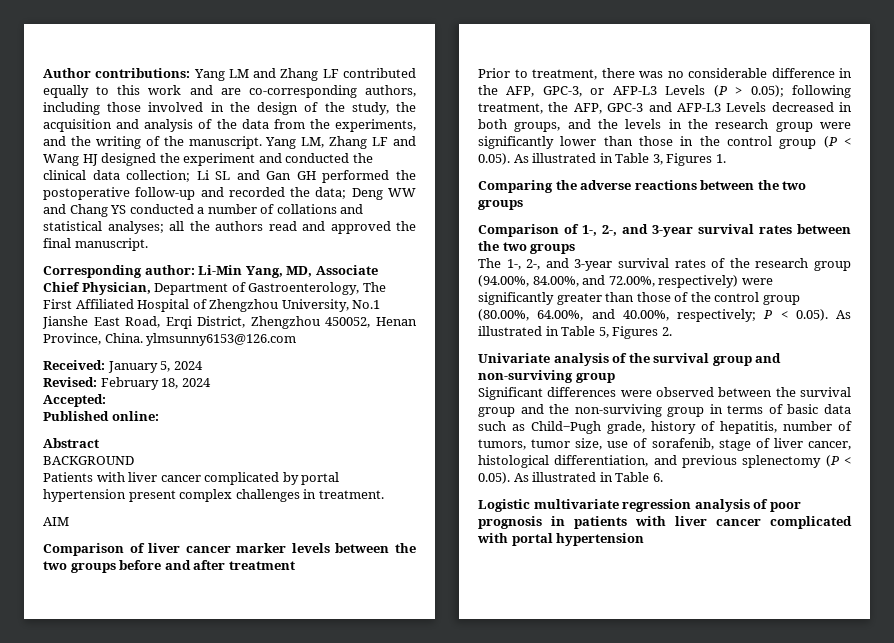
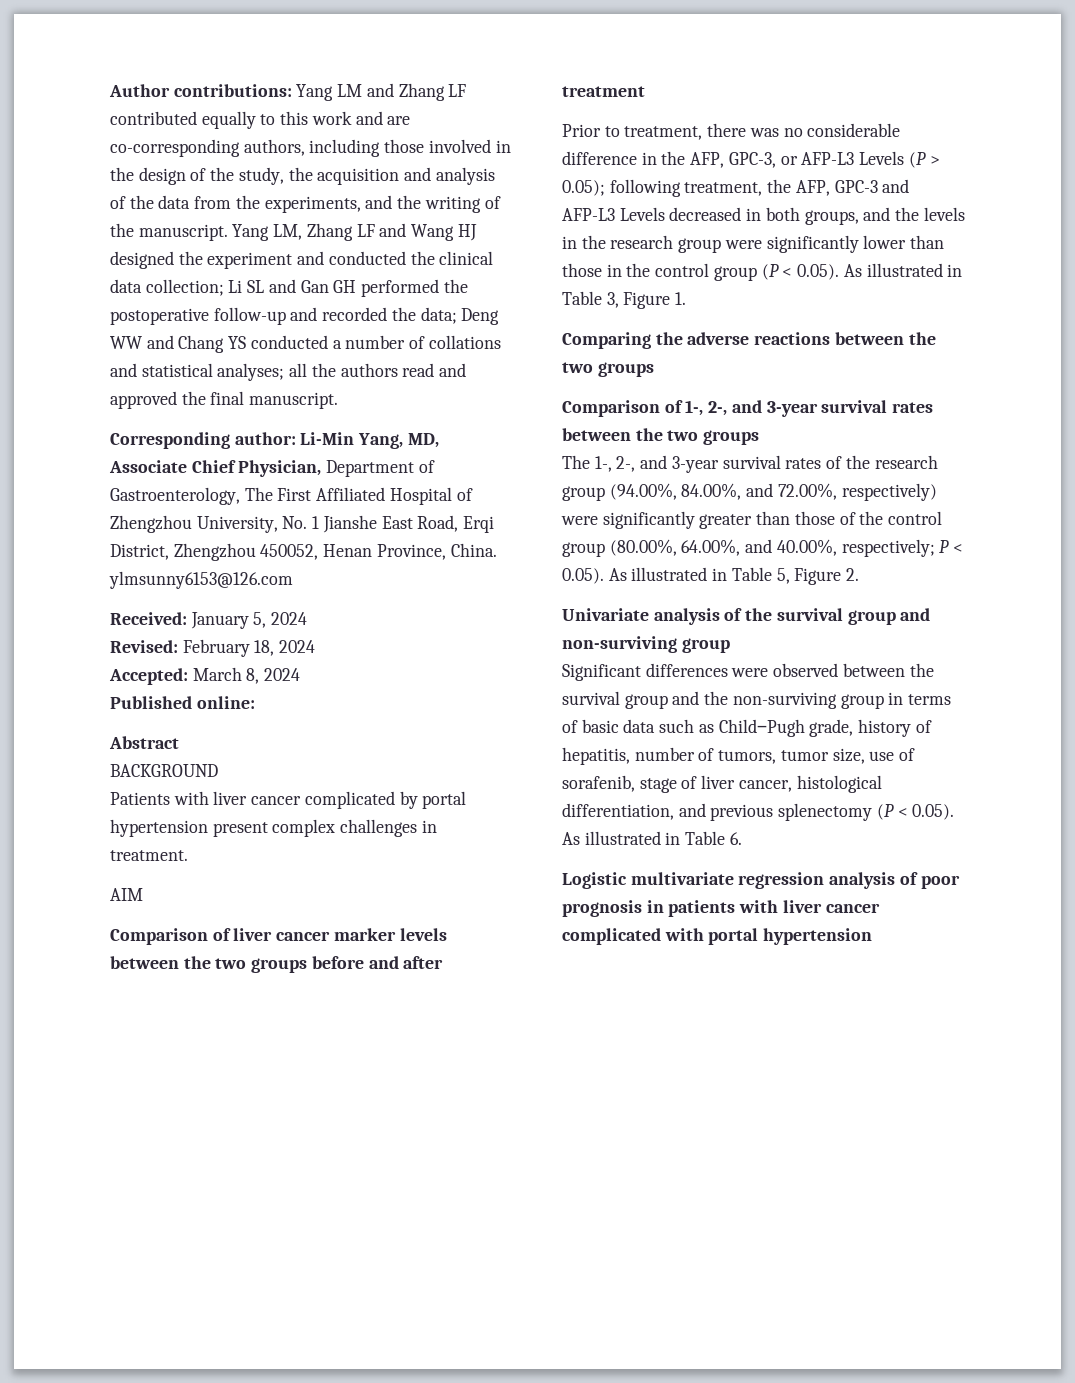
[352,300,381,309] No.1 -> [282,516,320,529] No. 1
(106, 400) none -> [192,667,301,684] March 8, 2024
[666,153,713,166] Figures -> [623,292,671,309] Figure
[612,326,659,339] Figures -> [794,568,842,585] Figure

